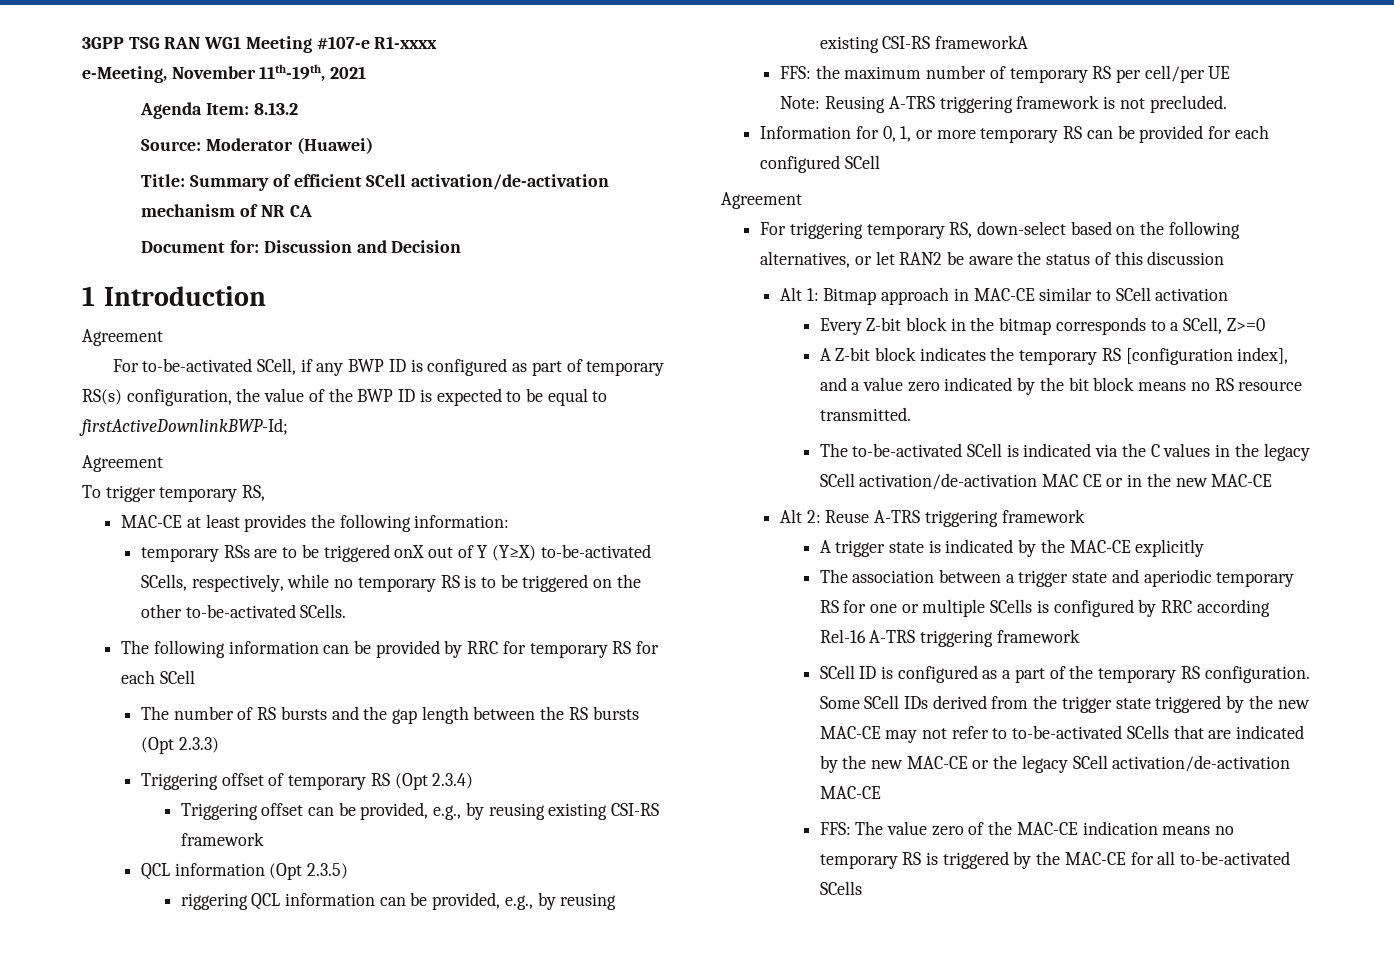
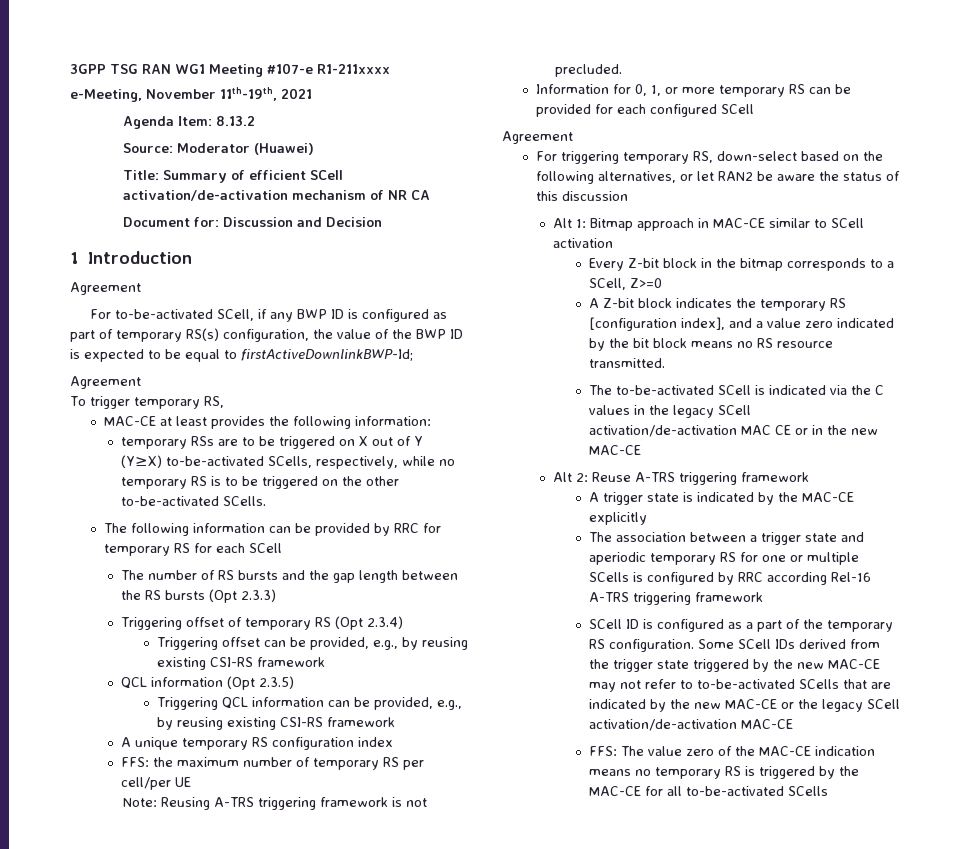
[374,36,438,49] R1-xxxx -> [317,64,390,74] R1-211xxxx
[394,545,425,558] onX -> [339,436,369,446] on X
[180,893,248,910] riggering -> [156,697,218,710] Triggering
[934,35,1028,49] frameworkA -> [326,717,395,727] [121,737,394,750] framework // A unique temporary RS configuration index

